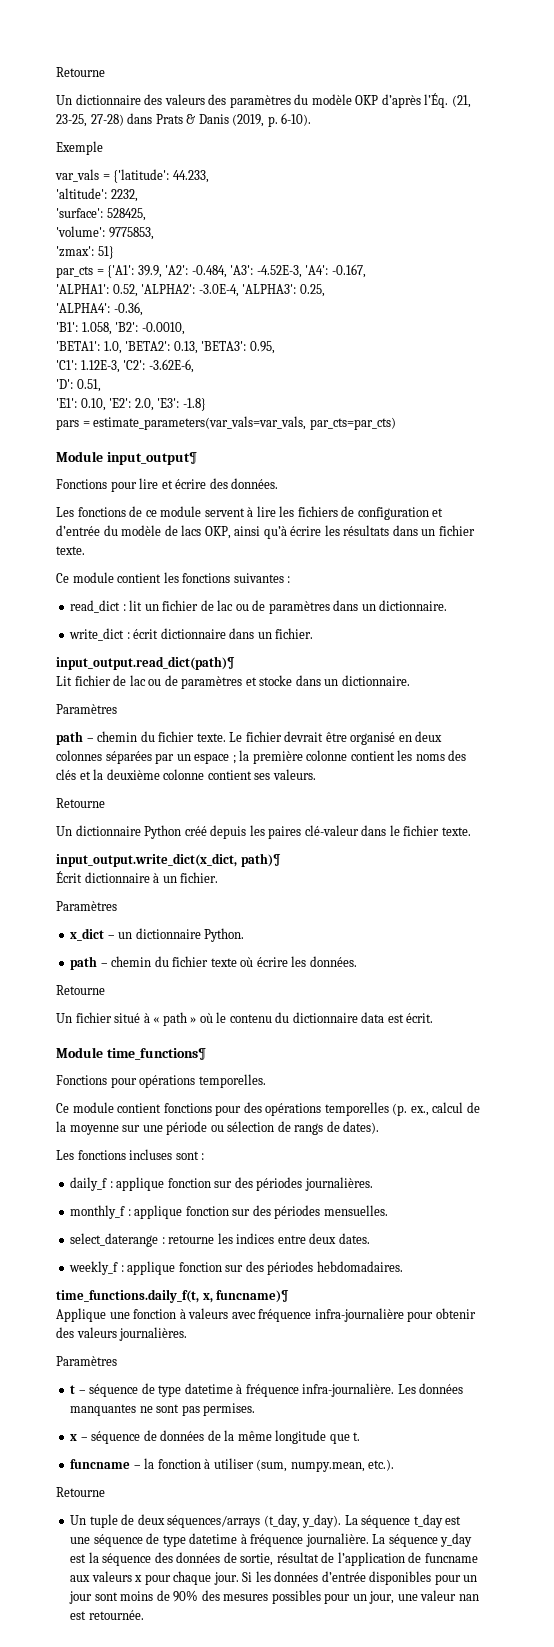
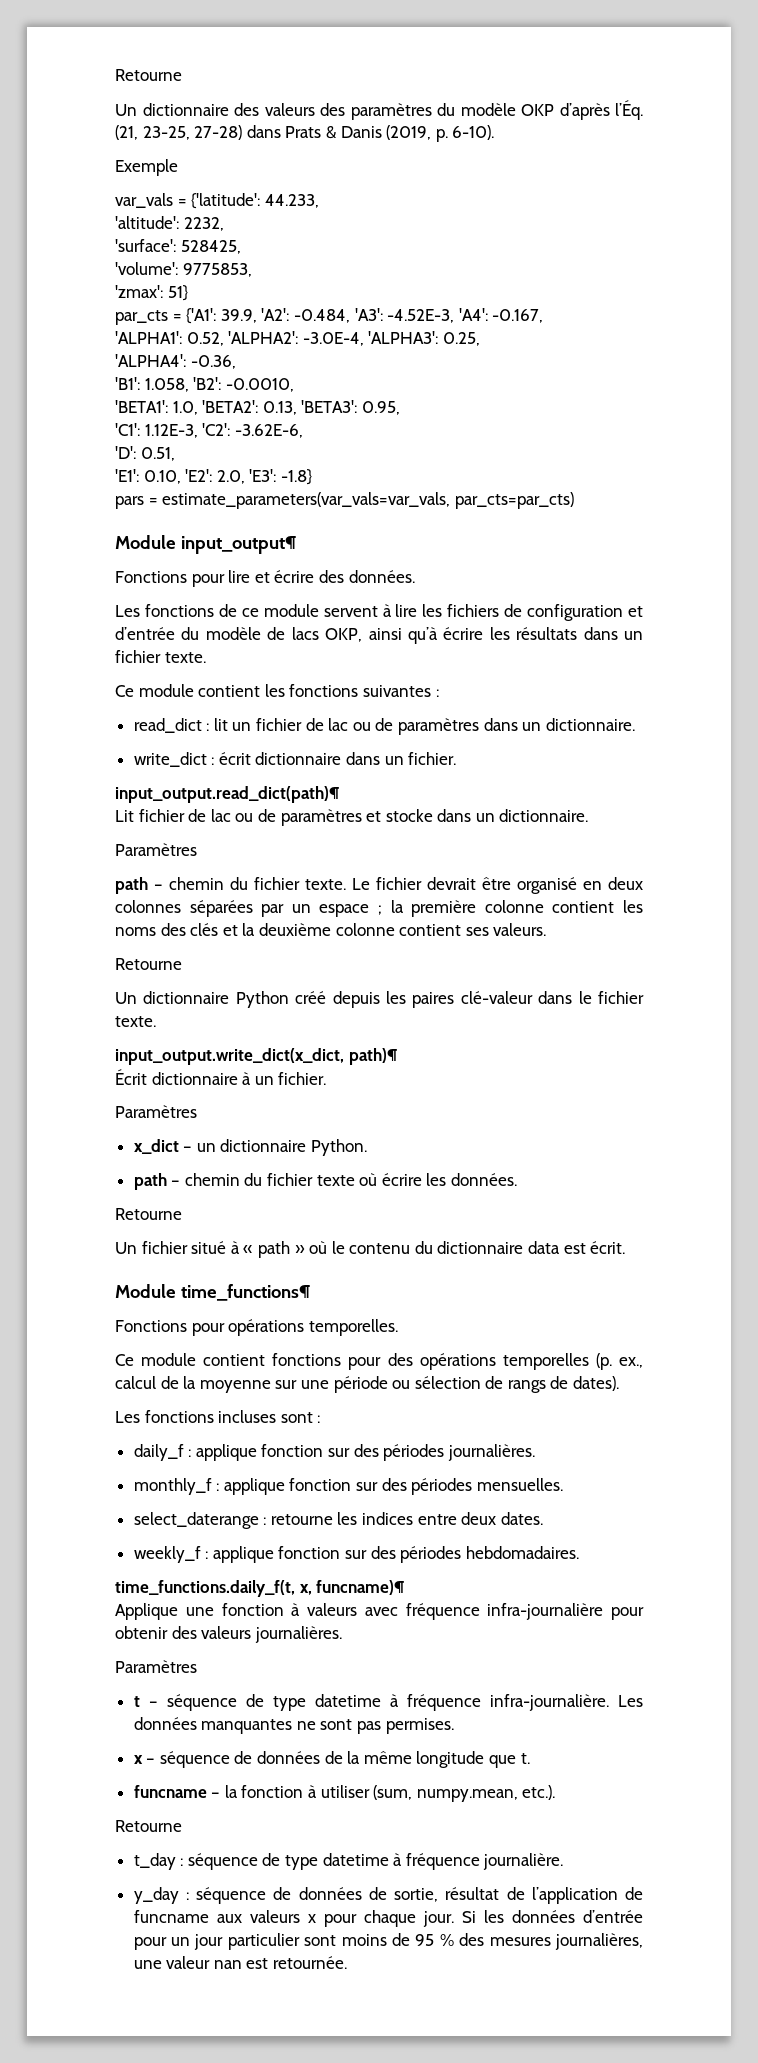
[70,1514,462,1528] [70,1537,91,1544] Un tuple de deux séquences/arrays (t_day, y_day). La séquence t_day est une -> [133,1853,184,1870] t_day :
[372,1533,473,1547] [70,1552,173,1566] La séquence y_day est la séquence des -> [133,1887,292,1904] // y_day : séquence de
[369,1571,432,1585] disponibles -> (643, 1916) none
(93, 1597) none -> [227,1933,300,1950] particulier
[173,1590,395,1604] 90% des mesures possibles pour un jour, -> [415,1933,643,1950] 95 % des mesures journalières,

